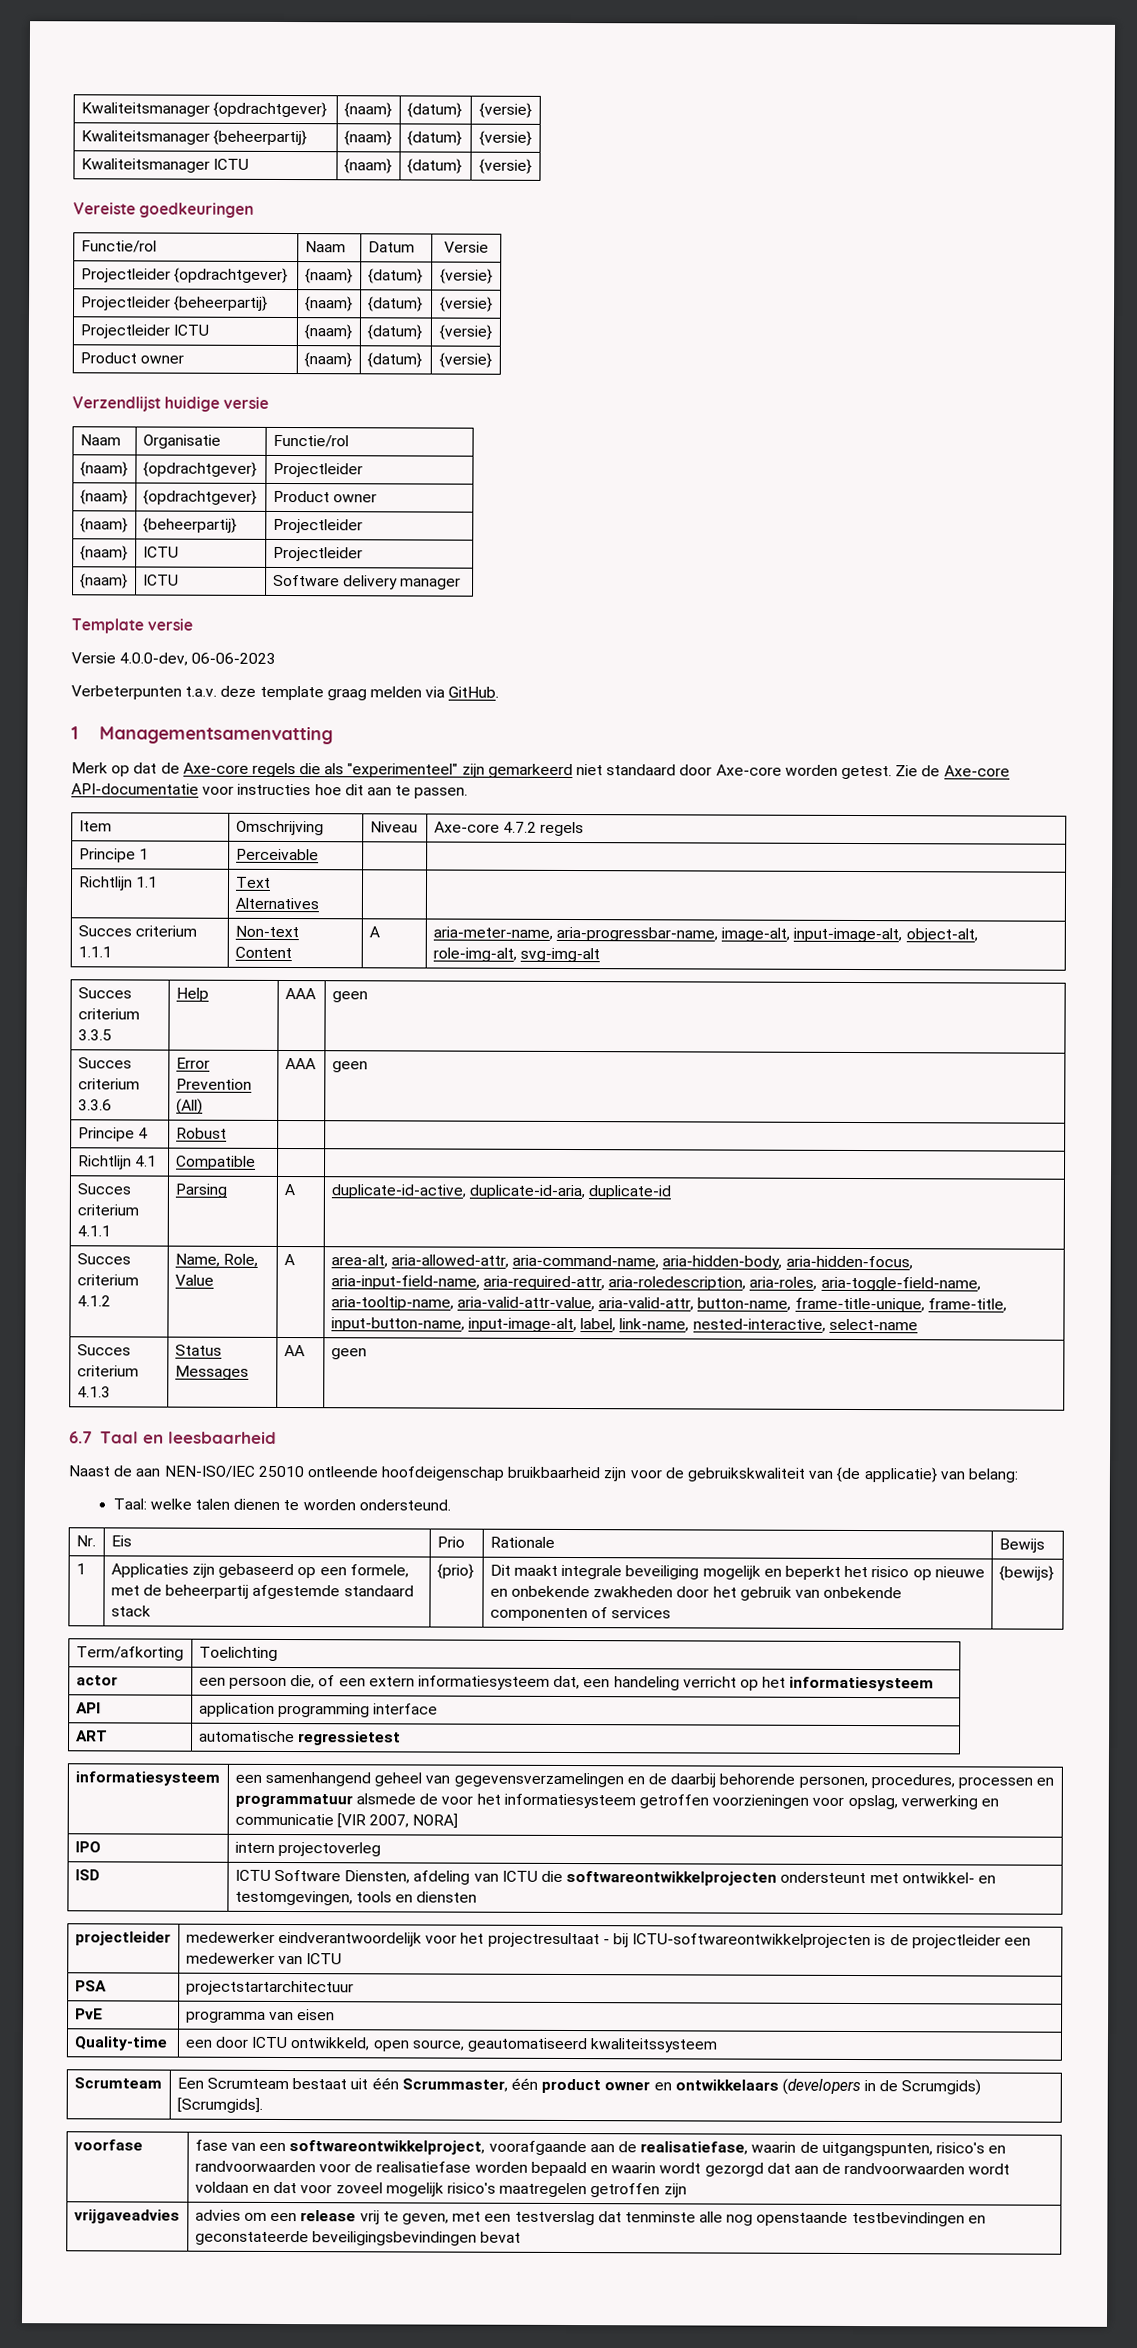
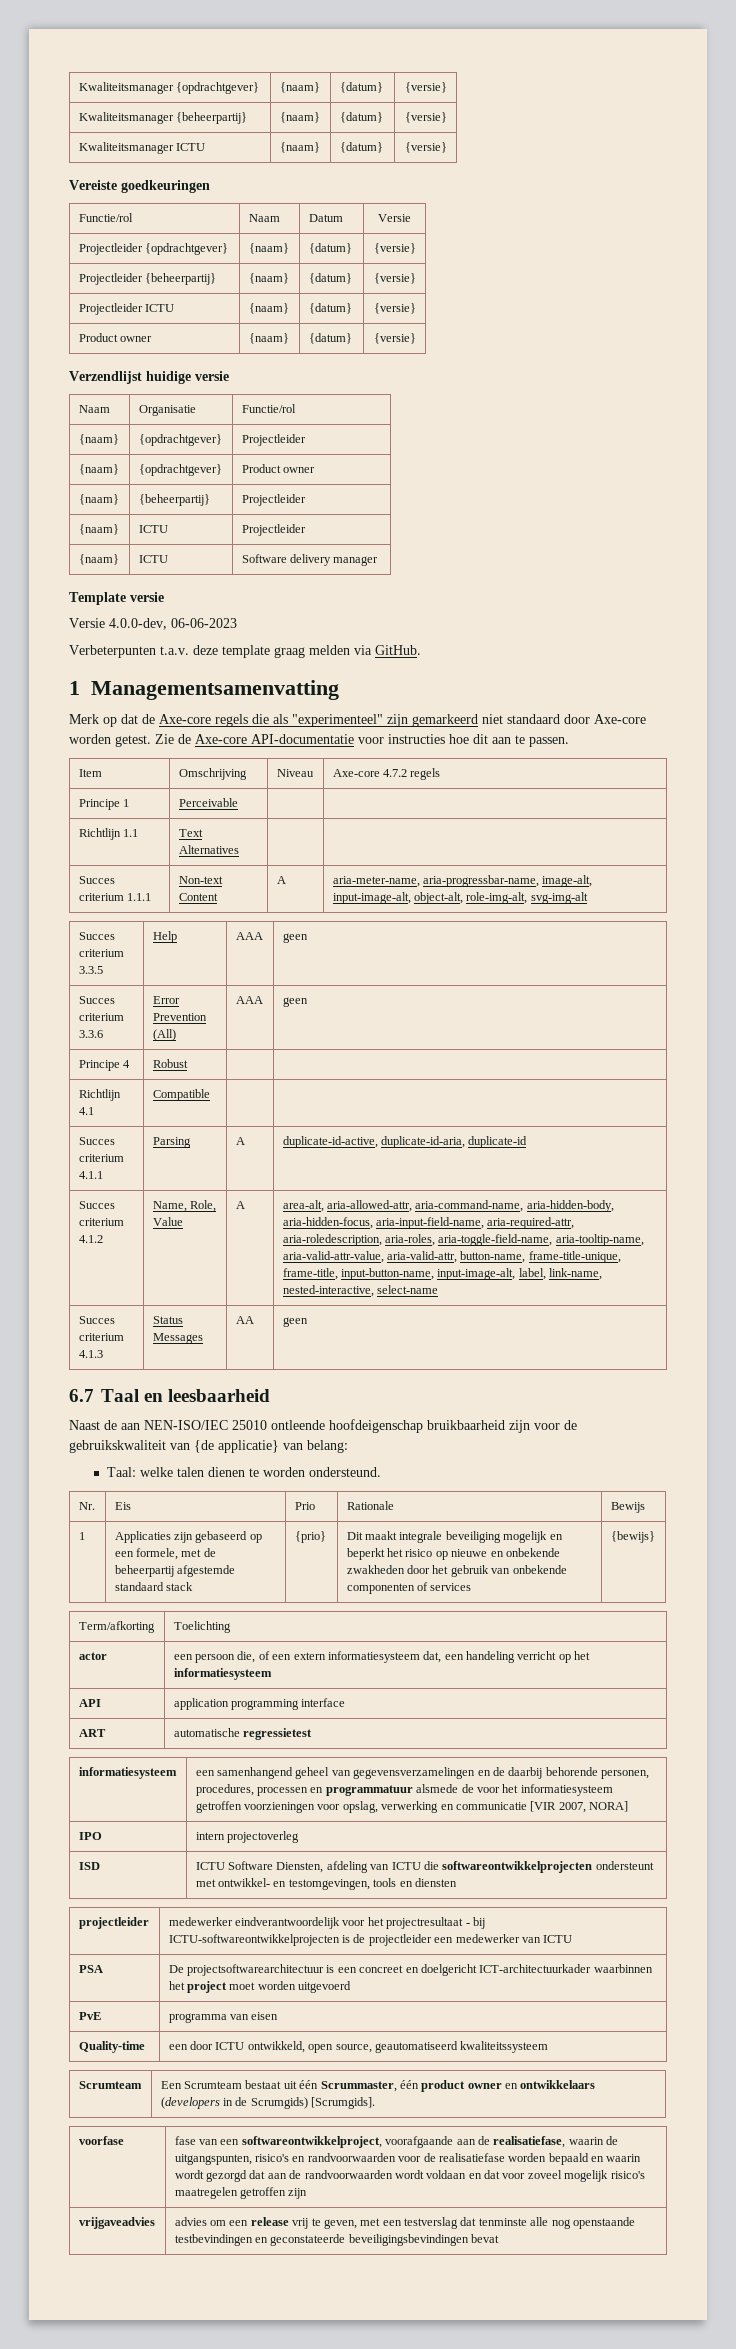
[185,1980,354,1996] projectstartarchitectuur -> [168,1964,653,1976] [168,1981,352,1993] De projectsoftwarearchitectuur is een concreet en doelgericht ICT-architectuurkader waarbinnen het project moet worden uitgevoerd

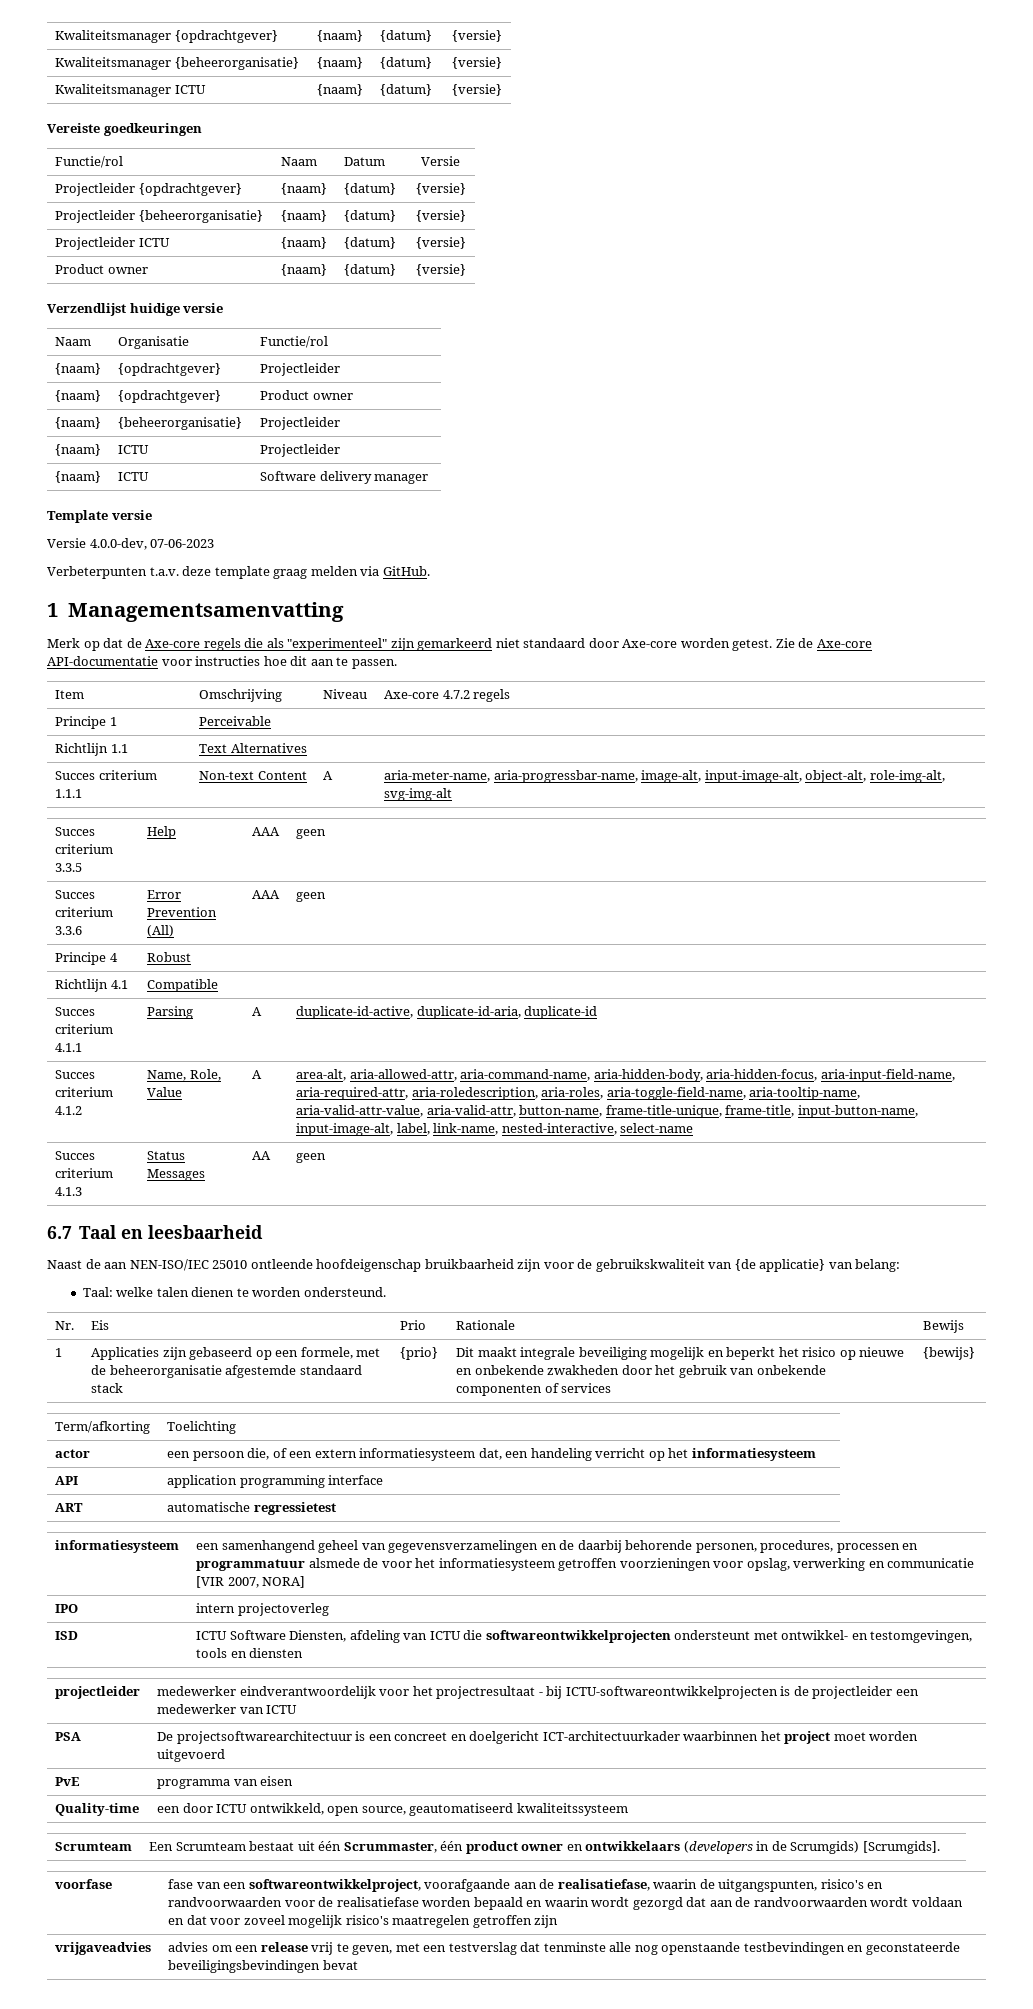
[176,112,248,124] {beheerpartij} -> [174,57,299,70] {beheerorganisatie}
[145,273,217,285] {beheerpartij} -> [138,210,263,223] {beheerorganisatie}
[138,494,210,506] {beheerpartij} -> [118,417,243,430] {beheerorganisatie}
[171,618,237,628] 06-06-2023 -> [150,539,215,548] 07-06-2023
[114,1565,174,1577] beheerpartij -> [109,1365,222,1378] beheerorganisatie

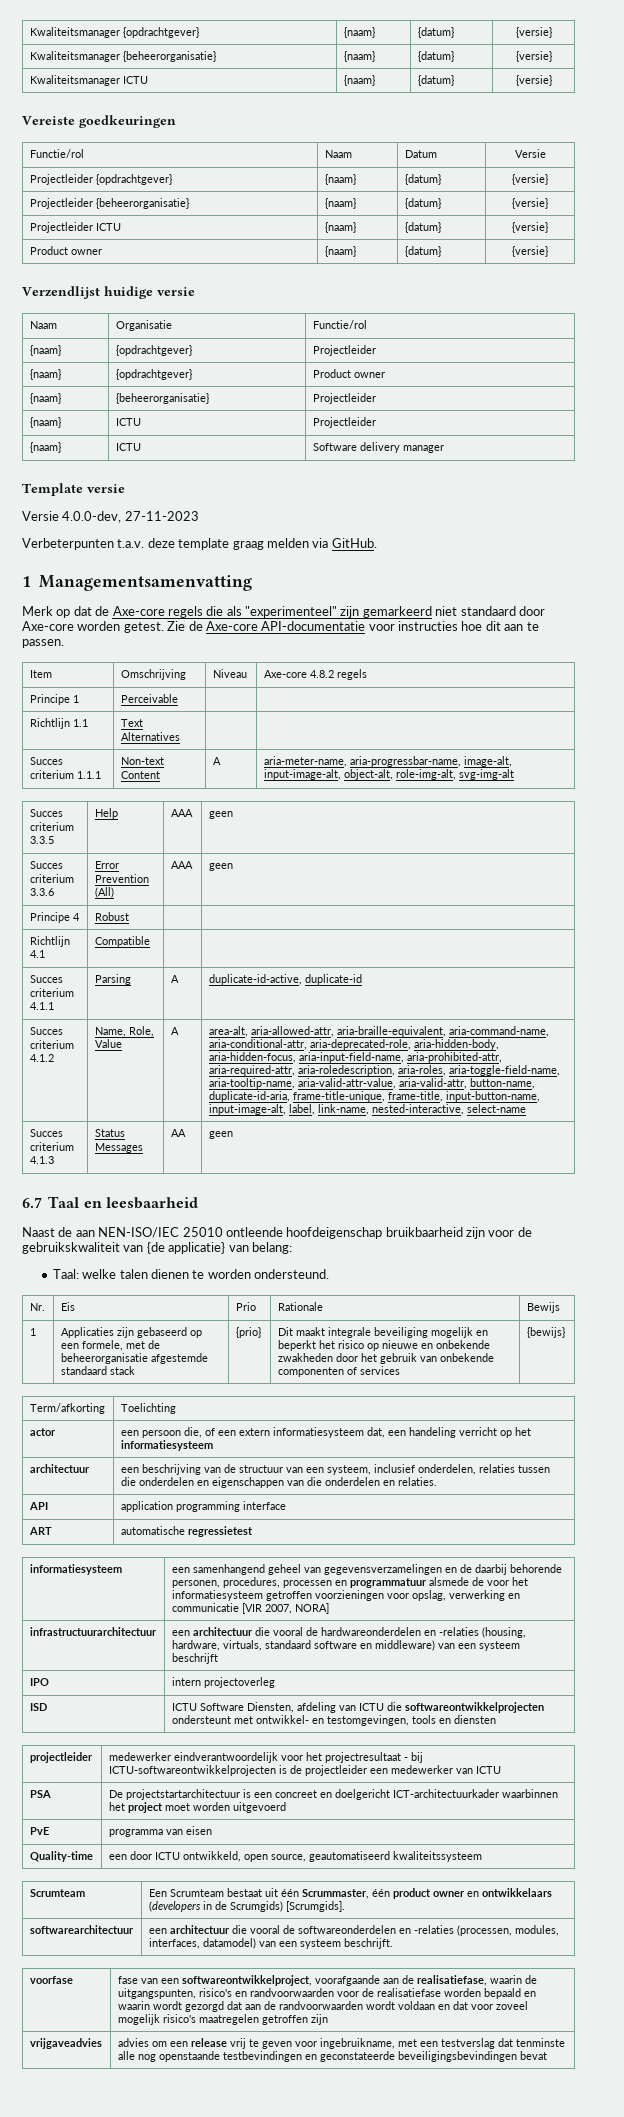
[150,539,215,548] 07-06-2023 -> [124,511,199,521] 27-11-2023
[442,690,470,699] 4.7.2 -> [309,670,334,678] 4.8.2
[416,1006,521,1019] duplicate-id-aria, -> (302, 979) none
[460,1069,591,1081] aria-command-name, -> [336,1026,549,1037] [208,1039,411,1050] aria-braille-equivalent, aria-command-name, aria-conditional-attr, aria-deprecated-role,
(955, 1075) none -> [406,1052,502,1063] aria-prohibited-attr,
(603, 1111) none -> [208,1091,290,1102] duplicate-id-aria,
(816, 1454) none -> [29,1464,90,1473] [120,1464,550,1475] [120,1477,437,1488] // architectuur | een beschrijving van de structuur van een systeem, inclusief onderdelen, relaties tussen die onderdelen en eigenschappen van die onderdelen en relaties.
(306, 1582) none -> [29,1627,157,1636] [171,1627,526,1638] [171,1640,520,1651] [171,1653,218,1664] // infrastructuurarchitectuur | een architectuur die vooral de hardwareonderdelen en -relaties (housing, hardware, virtuals, standaard software en middleware) van een systeem beschrijft
[176,1731,352,1744] projectsoftwarearchitectuur -> [125,1789,240,1800] projectstartarchitectuur
(940, 1847) none -> [29,1925,134,1934] [148,1925,559,1936] [148,1938,393,1949] // softwarearchitectuur | een architectuur die vooral de softwareonderdelen en -relaties (processen, modules, interfaces, datamodel) van een systeem beschrijft.
[352,1945,393,1955] geven, -> [261,2038,395,2049] geven voor ingebruikname,

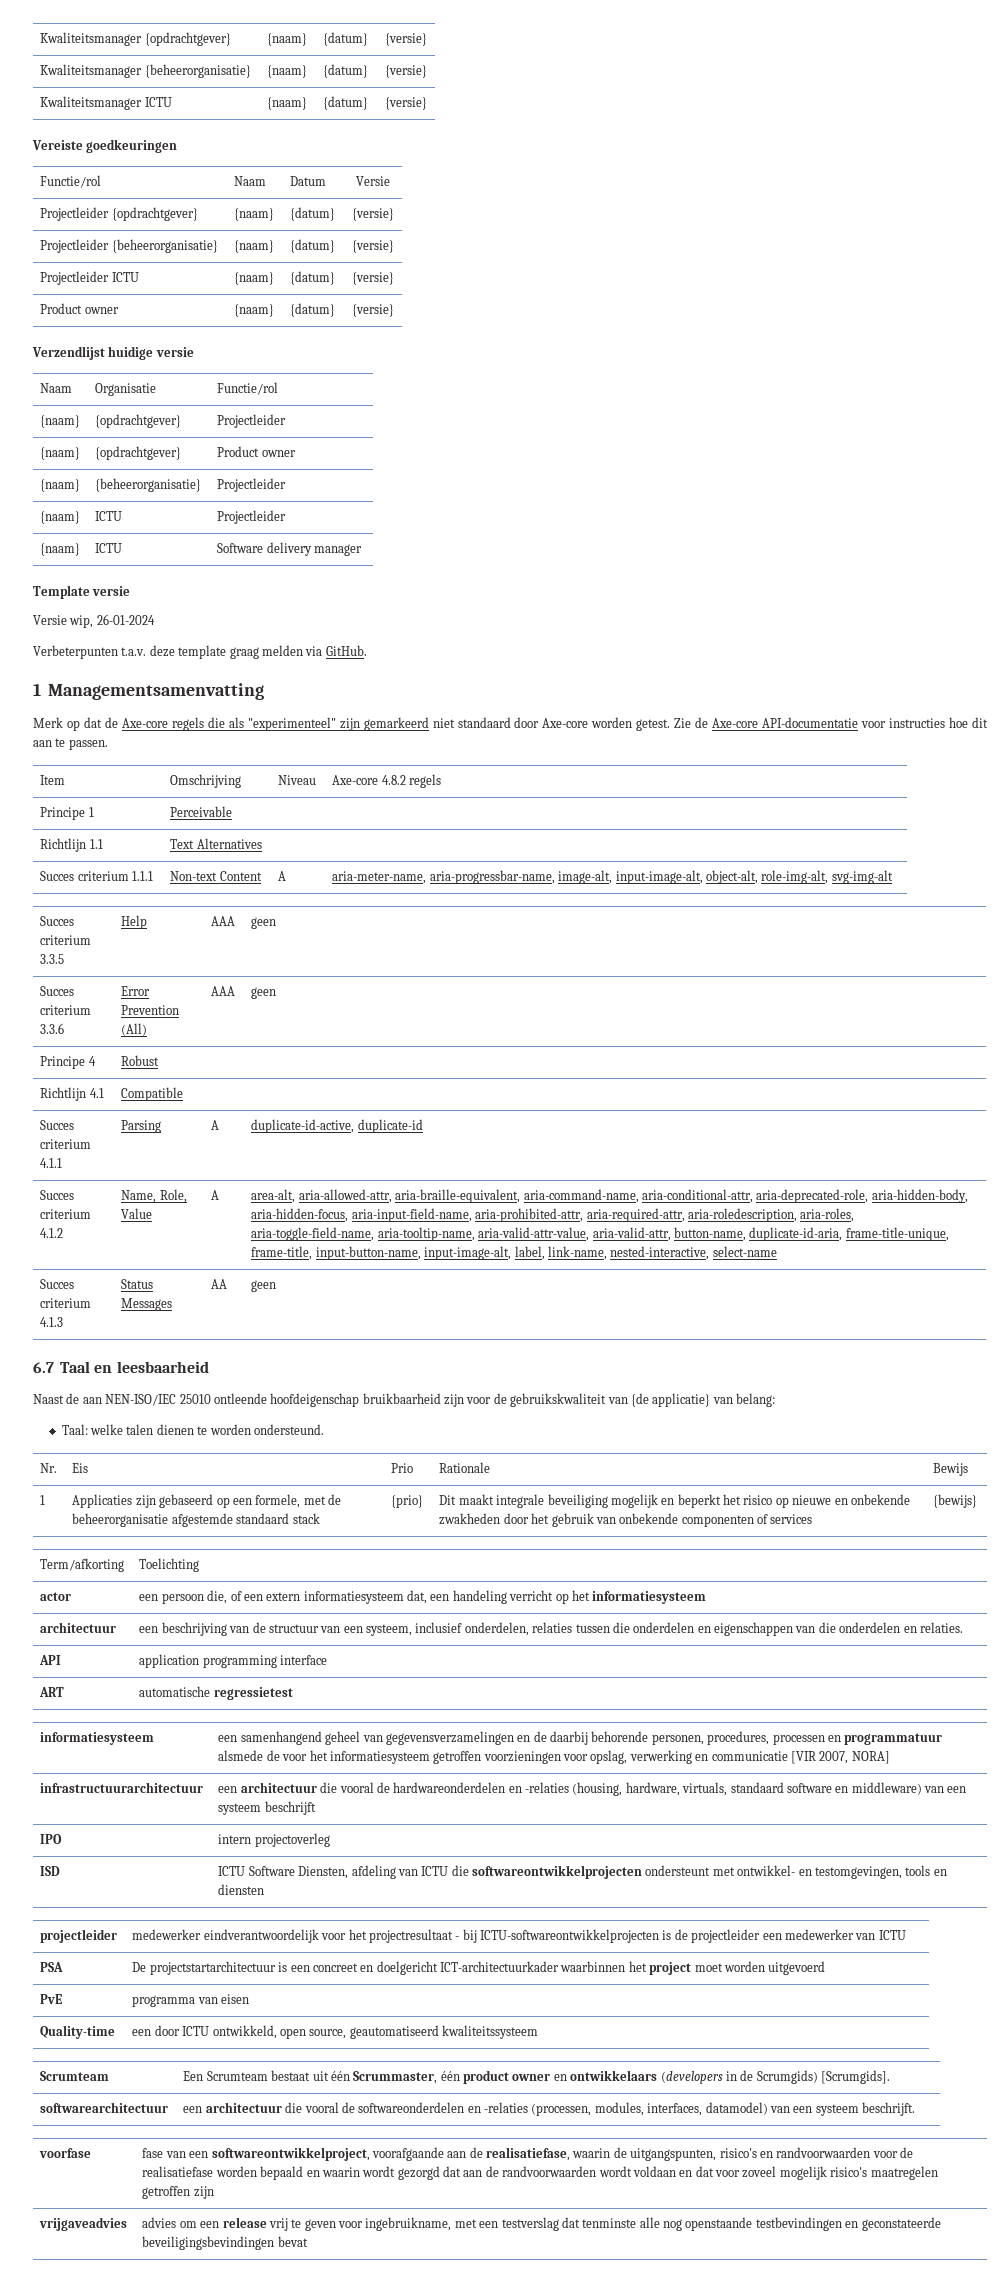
[62,511,199,523] 4.0.0-dev, 27-11-2023 -> [69,614,155,628] wip, 26-01-2024

